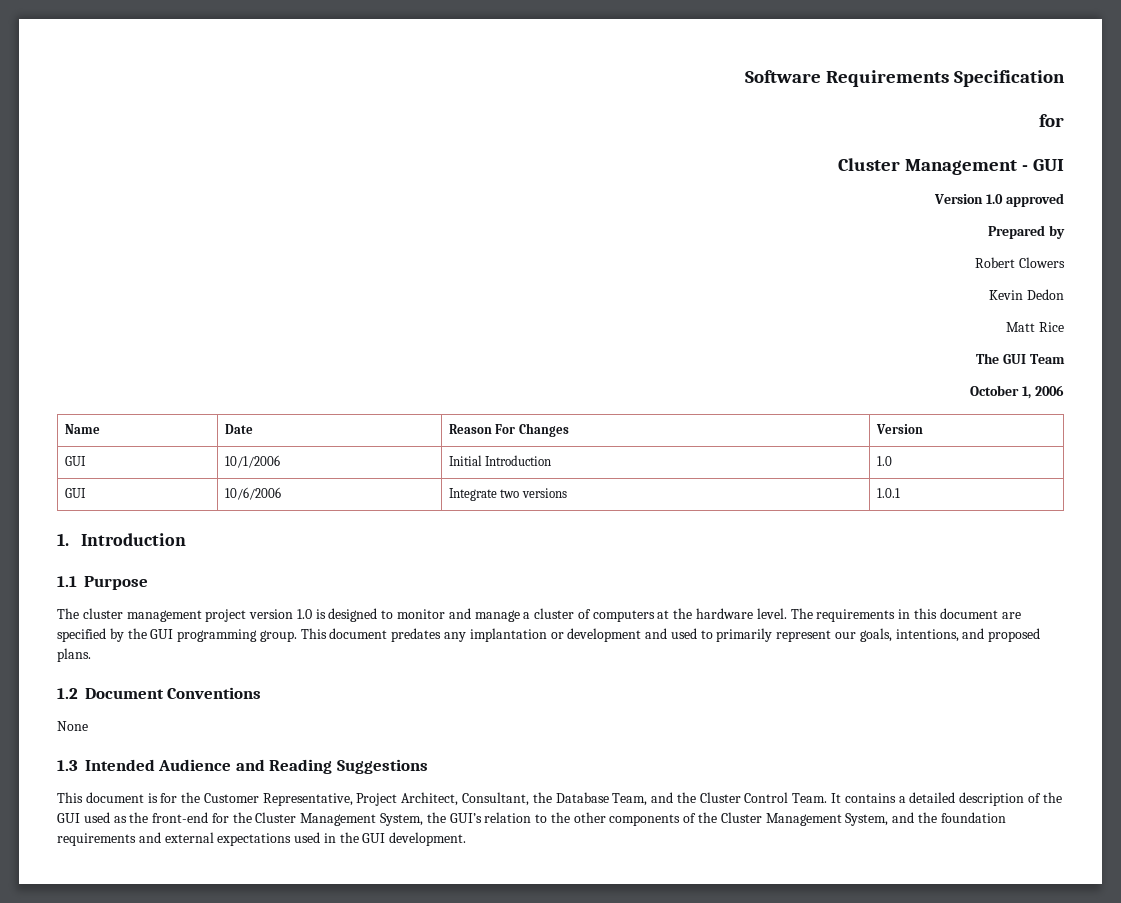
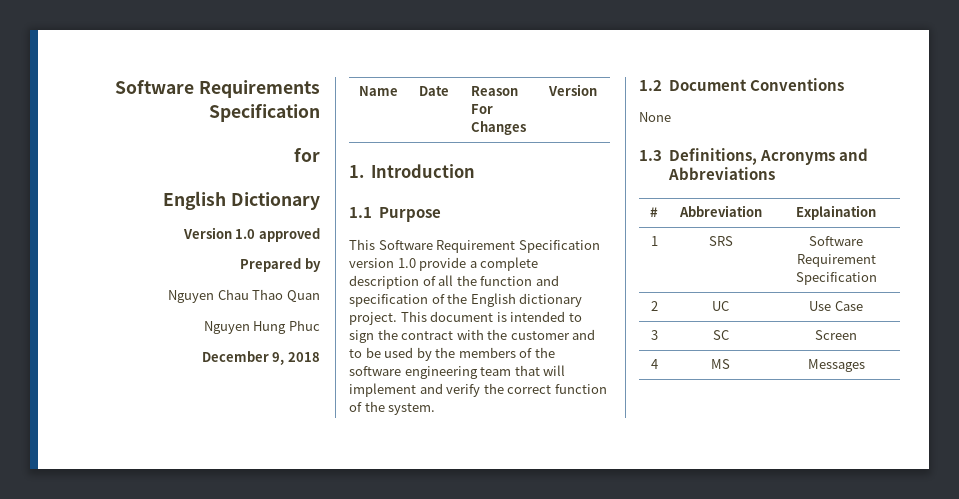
[837,158,1064,175] Cluster Management - GUI -> [163,191,320,210] English Dictionary
[975,257,1065,268] [989,289,1064,300] [1006,322,1064,332] [976,353,1065,364] [970,385,1064,399] Robert Clowers // Kevin Dedon // Matt Rice // The GUI Team // October 1, 2006 -> [168,289,320,303] [203,320,320,334] [201,351,320,365] Nguyen Chau Thao Quan // Nguyen Hung Phuc // December 9, 2018
[65,456,87,466] [225,455,281,468] [449,455,552,466] [877,456,893,466] [65,488,87,498] [225,487,282,500] [449,488,567,501] [877,488,901,498] [57,533,186,546] [57,576,148,590] [57,608,1021,622] [57,628,1041,642] [57,648,91,662] // GUI | 10/1/2006 | Initial Introduction | 1.0 // GUI | 10/6/2006 | Integrate two versions | 1.0.1 // 1. Introduction // 1.1 Purpose // The cluster management project version 1.0 is designed to monitor and manage a cluster of computers at the hardware level. The requirements in this document are specified by the GUI programming group. This document predates any implantation or development and used to primarily represent our goals, intentions, and proposed plans. -> [349,164,475,178] [349,207,441,222] [349,239,600,253] [349,257,539,271] [349,275,559,289] [349,293,583,307] [349,311,582,325] [349,329,596,343] [349,347,555,361] [349,365,566,379] [349,383,607,397] [349,401,436,415] // 1. Introduction // 1.1 Purpose // This Software Requirement Specification version 1.0 provide a complete description of all the function and specification of the English dictionary project. This document is intended to sign the contract with the customer and to be used by the members of the software engineering team that will implement and verify the correct function of the system.
[85,759,428,774] [57,792,1062,806] [57,812,1006,826] [57,832,467,846] Intended Audience and Reading Suggestions // This document is for the Customer Representative, Project Architect, Consultant, the Database Team, and the Cluster Control Team. It contains a detailed description of the GUI used as the front-end for the Cluster Management System, the GUI’s relation to the other components of the Cluster Management System, and the foundation requirements and external expectations used in the GUI development. -> [668,148,868,165] [667,167,775,180] [650,207,658,217] [678,205,762,217] [796,205,876,220] [650,236,658,246] [708,236,733,246] [809,236,863,246] [796,254,876,267] [795,272,877,285] [650,301,658,311] [712,301,729,311] [809,301,863,311] [650,330,658,340] [712,330,729,340] [815,330,857,340] [650,359,658,369] [711,359,730,369] [807,359,865,372] Definitions, Acronyms and Abbreviations // # | Abbreviation | Explaination // 1 | SRS | Software Requirement Specification // 2 | UC | Use Case // 3 | SC | Screen // 4 | MS | Messages

